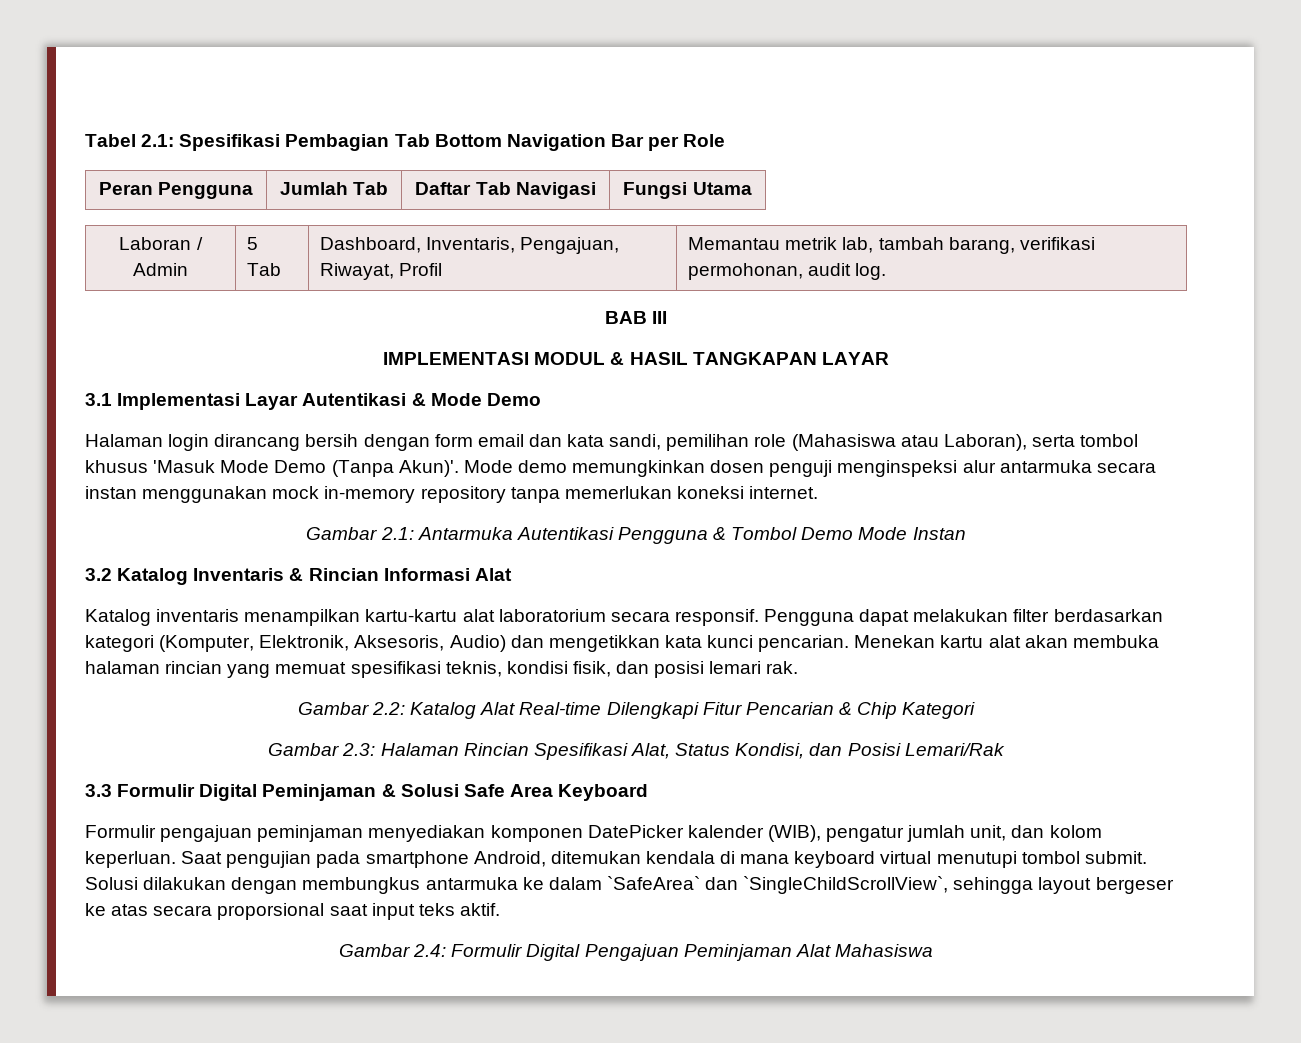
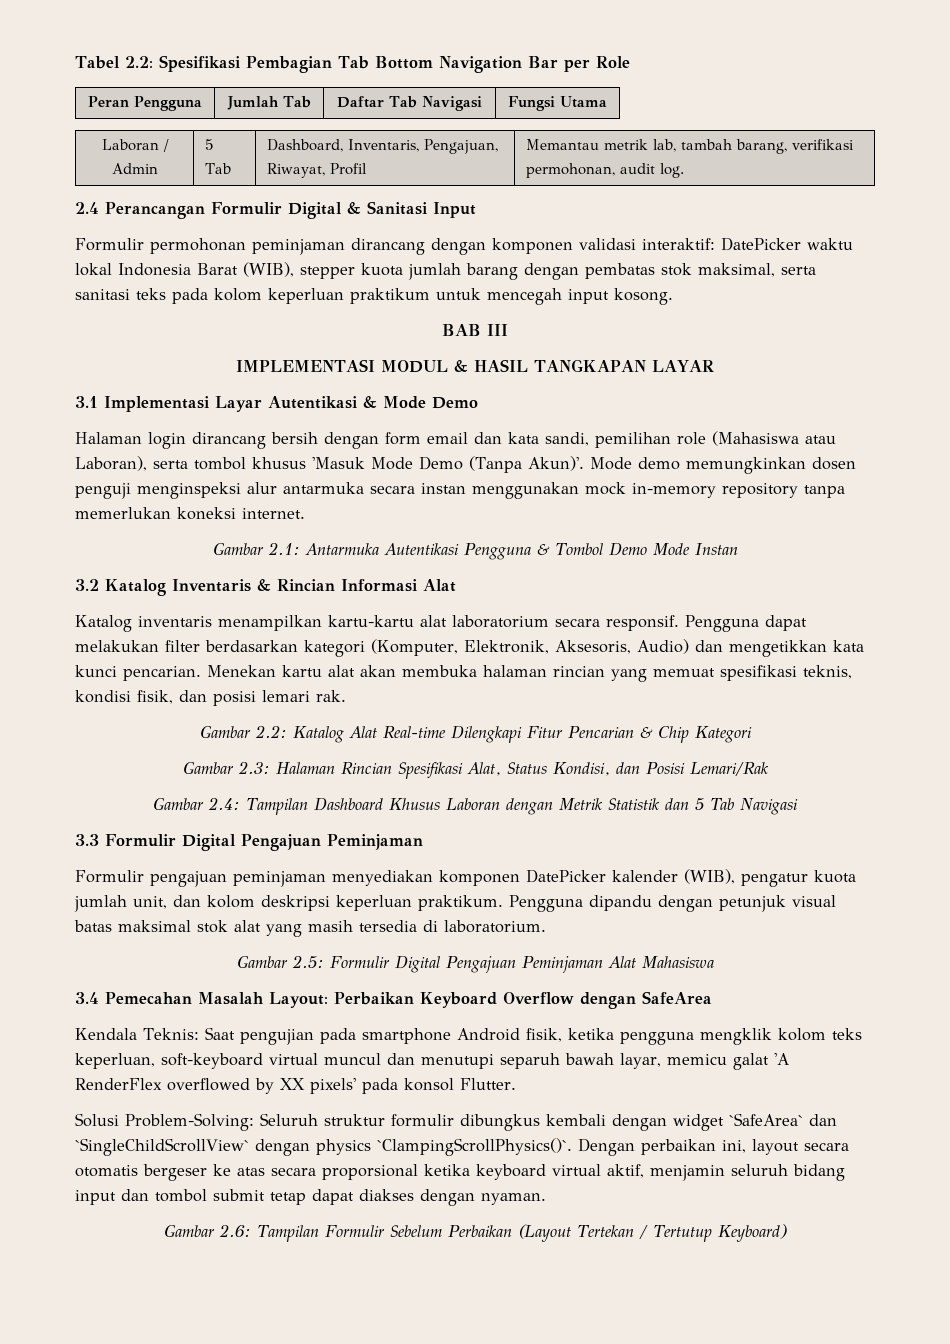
[141,134,175,147] 2.1: -> [124,56,153,68] 2.2:
(887, 271) none -> [75,201,476,219] [75,237,853,255] [75,262,816,280] [75,288,673,305] // 2.4 Perancangan Formulir Digital & Sanitasi Input // Formulir permohonan peminjaman dirancang dengan komponen validasi interaktif: DatePicker waktu lokal Indonesia Barat (WIB), stepper kuota jumlah barang dengan pembatas stok maksimal, serta sanitasi teks pada kolom keperluan praktikum untuk mencegah input kosong.
(1005, 749) none -> [152,797,799,815] // Gambar 2.4: Tampilan Dashboard Khusus Laboran dengan Metrik Statistik dan 5 Tab Navigasi
[262,784,649,801] Peminjaman & Solusi Safe Area Keyboard -> [241,834,423,851] Pengajuan Peminjaman
(905, 834) none -> [814,870,856,883] kuota
[85,851,1147,868] [85,876,1174,894] [85,903,500,920] [339,944,447,957] keperluan. Saat pengujian pada smartphone Android, ditemukan kendala di mana keyboard virtual menutupi tombol submit. Solusi dilakukan dengan membungkus antarmuka ke dalam `SafeArea` dan `SingleChildScrollView`, sehingga layout bergeser ke atas secara proporsional saat input teks aktif. // Gambar 2.4: -> [261,895,836,912] [74,920,546,937] [236,955,324,969] deskripsi keperluan praktikum. Pengguna dipandu dengan petunjuk visual batas maksimal stok alat yang masih tersedia di laboratorium. // Gambar 2.5:
(933, 950) none -> [75,991,712,1009] [75,1027,862,1045] [75,1053,789,1070] [75,1078,516,1094] [75,1113,837,1131] [75,1138,849,1156] [75,1164,845,1181] [75,1189,546,1206] [164,1224,787,1242] // 3.4 Pemecahan Masalah Layout: Perbaikan Keyboard Overflow dengan SafeArea // Kendala Teknis: Saat pengujian pada smartphone Android fisik, ketika pengguna mengklik kolom teks keperluan, soft-keyboard virtual muncul dan menutupi separuh bawah layar, memicu galat 'A RenderFlex overflowed by XX pixels' pada konsol Flutter. // Solusi Problem-Solving: Seluruh struktur formulir dibungkus kembali dengan widget `SafeArea` dan `SingleChildScrollView` dengan physics `ClampingScrollPhysics()`. Dengan perbaikan ini, layout secara otomatis bergeser ke atas secara proporsional ketika keyboard virtual aktif, menjamin seluruh bidang input dan tombol submit tetap dapat diakses dengan nyaman. // Gambar 2.6: Tampilan Formulir Sebelum Perbaikan (Layout Tertekan / Tertutup Keyboard)

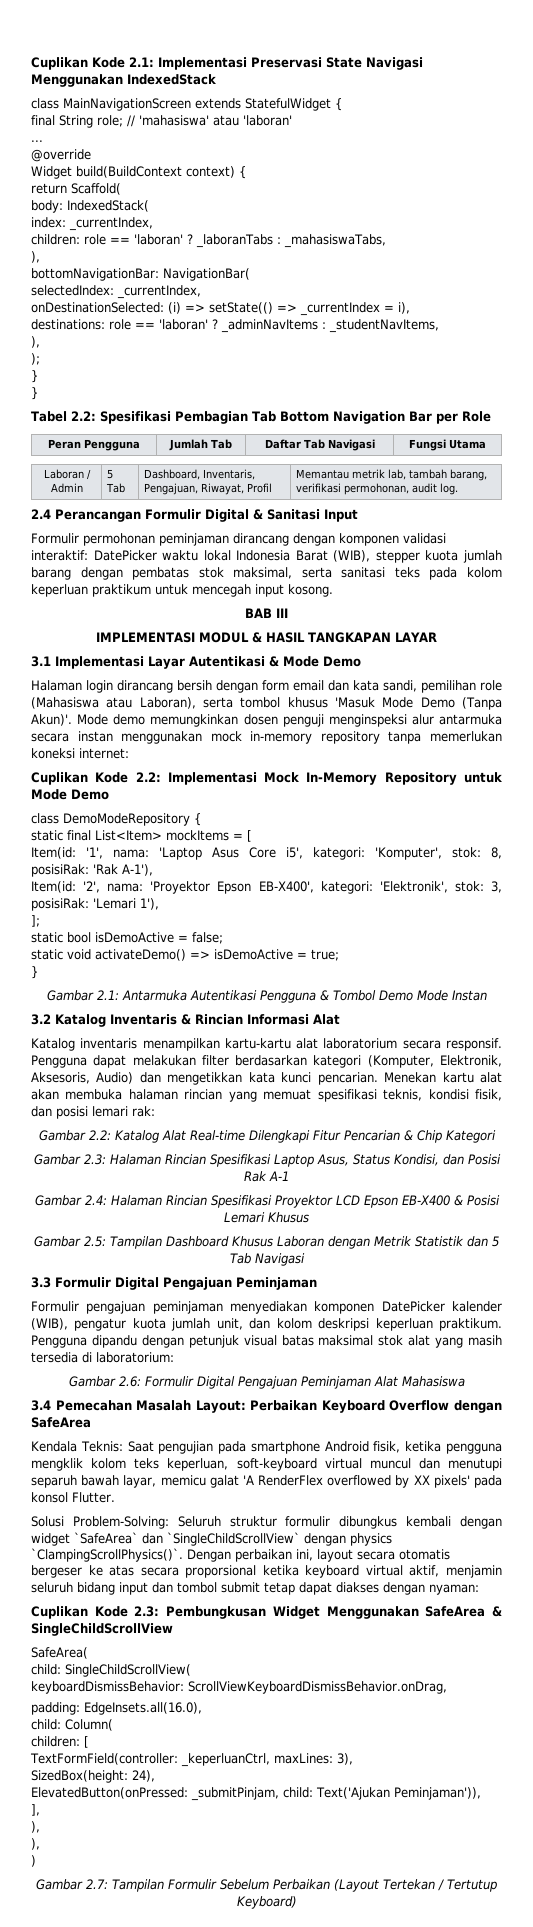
(75, 62) none -> [31,57,423,70] [31,74,216,87] [31,98,342,111] [31,115,292,128] [31,140,43,142] [31,149,91,162] [31,166,246,179] [31,183,121,195] [31,200,149,213] [31,217,153,231] [31,234,386,248] [31,251,40,263] [31,268,250,281] [31,285,201,299] [31,302,410,316] [31,319,439,333] [31,336,40,348] [31,353,40,365] [31,370,38,383] [31,387,38,400] Cuplikan Kode 2.1: Implementasi Preservasi State Navigasi Menggunakan IndexedStack // class MainNavigationScreen extends StatefulWidget { // final String role; // 'mahasiswa' atau 'laboran' // ... // @override // Widget build(BuildContext context) { // return Scaffold( // body: IndexedStack( // index: _currentIndex, // children: role == 'laboran' ? _laboranTabs : _mahasiswaTabs, // ), // bottomNavigationBar: NavigationBar( // selectedIndex: _currentIndex, // onDestinationSelected: (i) => setState(() => _currentIndex = i), // destinations: role == 'laboran' ? _adminNavItems : _studentNavItems, // ), // ); // } // } //
[242,508,305,519] internet. -> [79,748,129,759] [31,772,502,785] [31,789,109,800] [31,813,201,826] [31,830,252,842] [31,847,502,860] [31,864,153,877] [31,881,502,894] [31,898,159,911] [31,915,40,927] [31,932,223,944] [31,949,339,961] [31,966,38,979] internet: // Cuplikan Kode 2.2: Implementasi Mock In-Memory Repository untuk Mode Demo // class DemoModeRepository { // static final List<Item> mockItems = [ // Item(id: '1', nama: 'Laptop Asus Core i5', kategori: 'Komputer', stok: 8, posisiRak: 'Rak A-1'), // Item(id: '2', nama: 'Proyektor Epson EB-X400', kategori: 'Elektronik', stok: 3, posisiRak: 'Lemari 1'), // ]; // static bool isDemoActive = false; // static void activateDemo() => isDemoActive = true; // }
[316,690,346,702] rak. -> [132,1106,155,1117] rak:
[466,762,501,776] Alat, -> [273,1154,349,1167] Laptop Asus,
[689,762,769,776] Lemari/Rak -> [244,1171,289,1182] Rak A-1
(240, 803) none -> [110,1195,500,1208] [224,1212,309,1223] [34,1236,107,1247] Halaman Rincian Spesifikasi Proyektor LCD Epson EB-X400 & Posisi Lemari Khusus // Gambar 2.5:
[444,920,546,933] [236,955,324,969] laboratorium. // Gambar 2.5: -> [96,1352,174,1363] [68,1376,141,1387] laboratorium: // Gambar 2.6:
[481,1193,546,1205] [164,1224,252,1237] nyaman. // Gambar 2.6: -> [429,1584,479,1595] [31,1606,503,1619] [31,1623,173,1636] [31,1647,88,1659] [31,1664,191,1677] [31,1681,447,1694] [31,1702,202,1715] [31,1719,113,1731] [31,1736,89,1748] [30,1753,353,1767] [31,1770,155,1783] [31,1787,481,1801] [31,1804,40,1816] [31,1821,40,1833] [31,1838,40,1850] [31,1855,36,1867] [36,1879,109,1890] nyaman: // Cuplikan Kode 2.3: Pembungkusan Widget Menggunakan SafeArea & SingleChildScrollView // SafeArea( // child: SingleChildScrollView( // keyboardDismissBehavior: ScrollViewKeyboardDismissBehavior.onDrag, // padding: EdgeInsets.all(16.0), // child: Column( // children: [ // TextFormField(controller: _keperluanCtrl, maxLines: 3), // SizedBox(height: 24), // ElevatedButton(onPressed: _submitPinjam, child: Text('Ajukan Peminjaman')), // ], // ), // ), // ) // Gambar 2.7:

